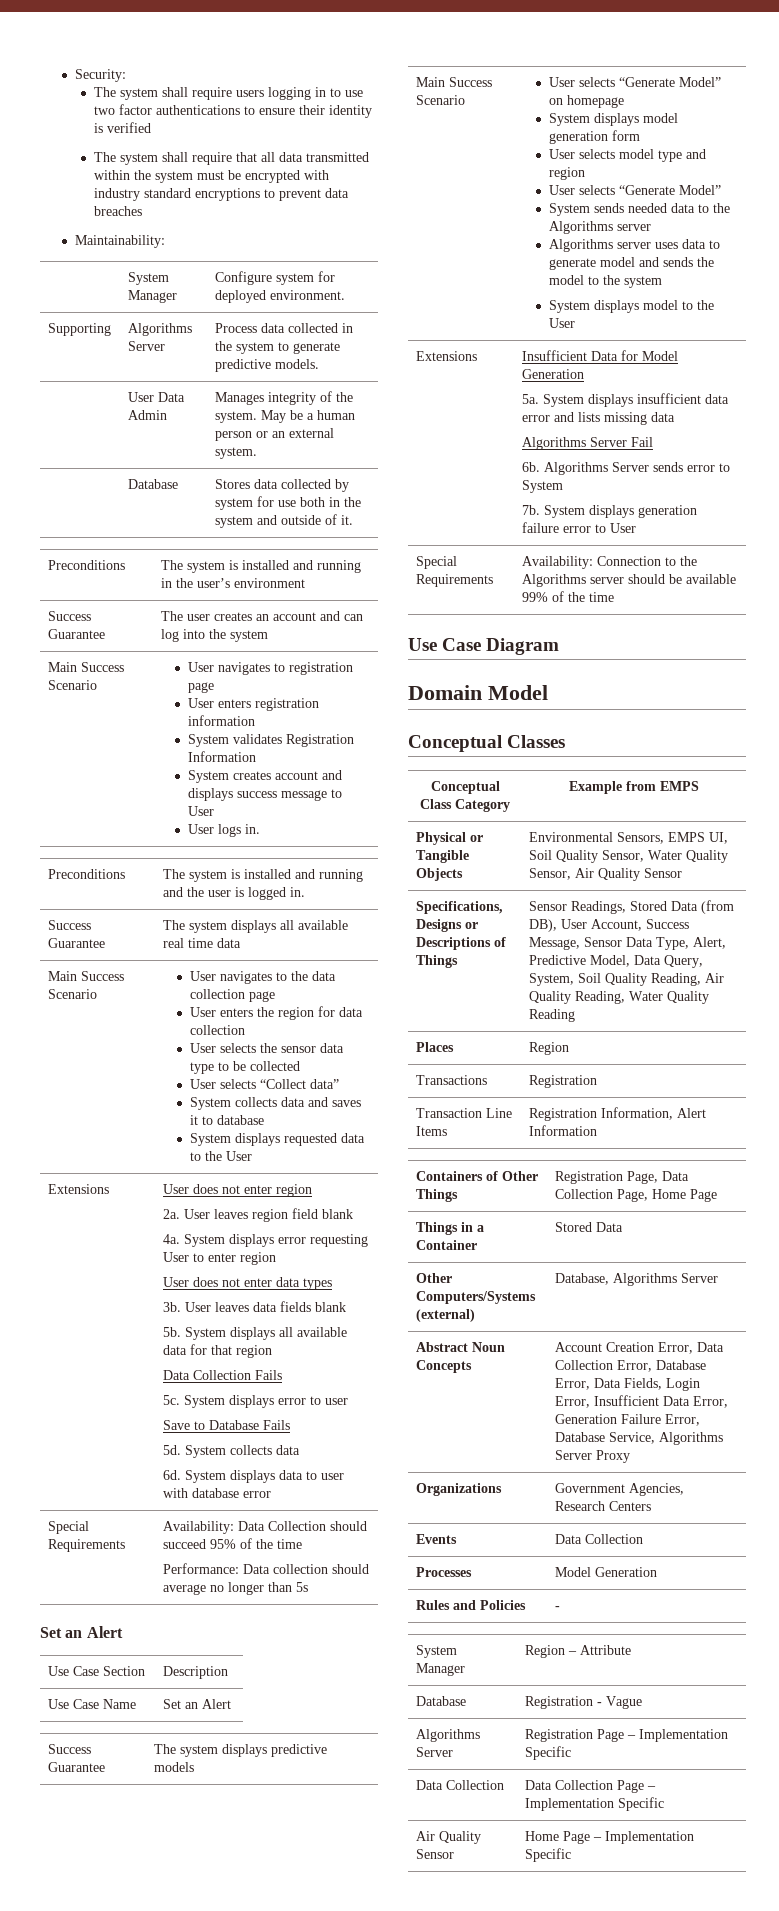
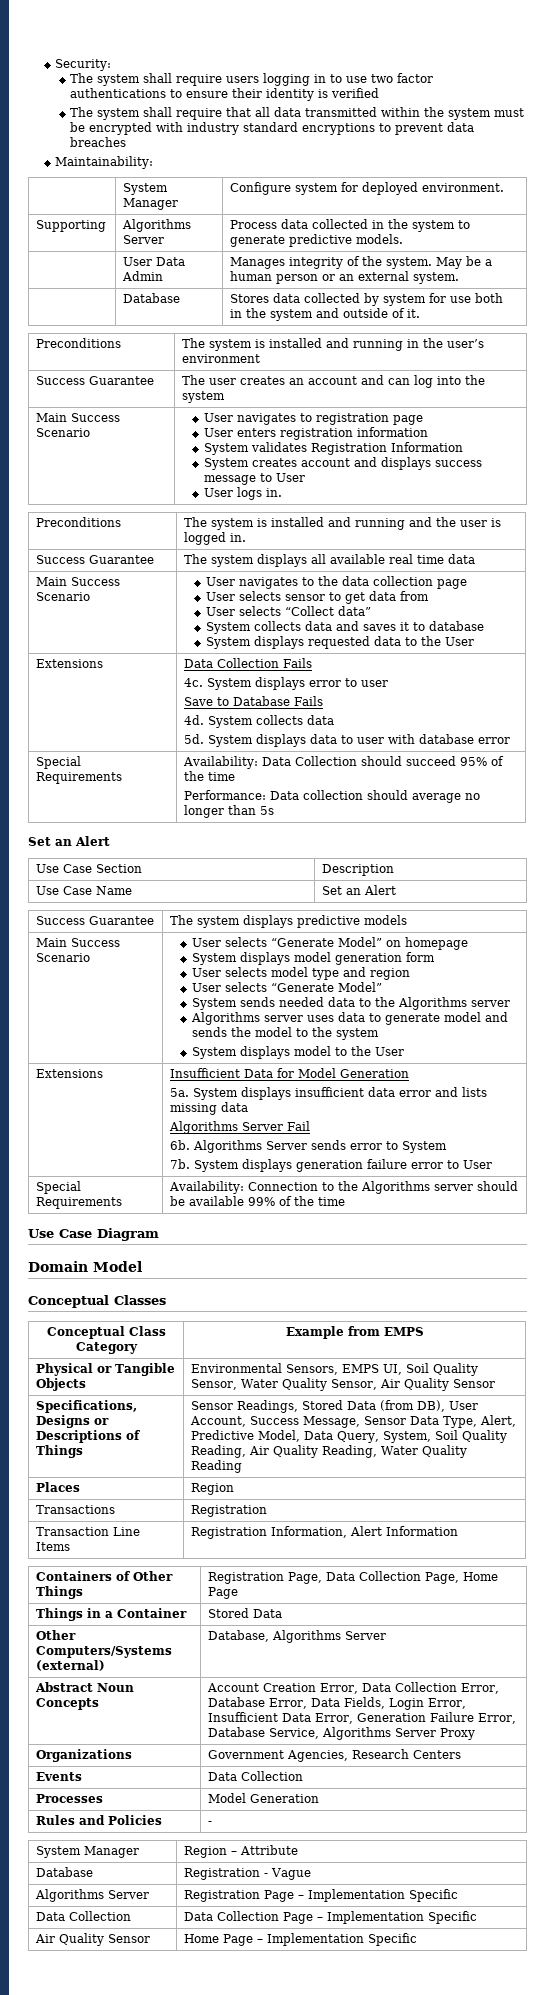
[219,1006,363,1020] [189,1025,245,1035] [189,1043,344,1053] [189,1061,300,1074] enters the region for data collection // User selects the sensor data type to be collected -> [238,591,429,604] selects sensor to get data from
[163,1184,313,1197] [163,1208,354,1222] [163,1234,369,1247] [163,1252,277,1265] [163,1277,333,1290] [163,1301,347,1312] [163,1327,348,1340] [163,1344,273,1358] User does not enter region // 2a. User leaves region field blank // 4a. System displays error requesting User to enter region // User does not enter data types // 3b. User leaves data fields blank // 5b. System displays all available data for that region // -> (104, 663) none
[163,1395,181,1405] 5c. -> [184,678,204,687] 4c.
[163,1445,182,1455] 5d. -> [184,715,205,725] 4d.
[163,1470,182,1480] 6d. -> [184,734,205,744] 5d.

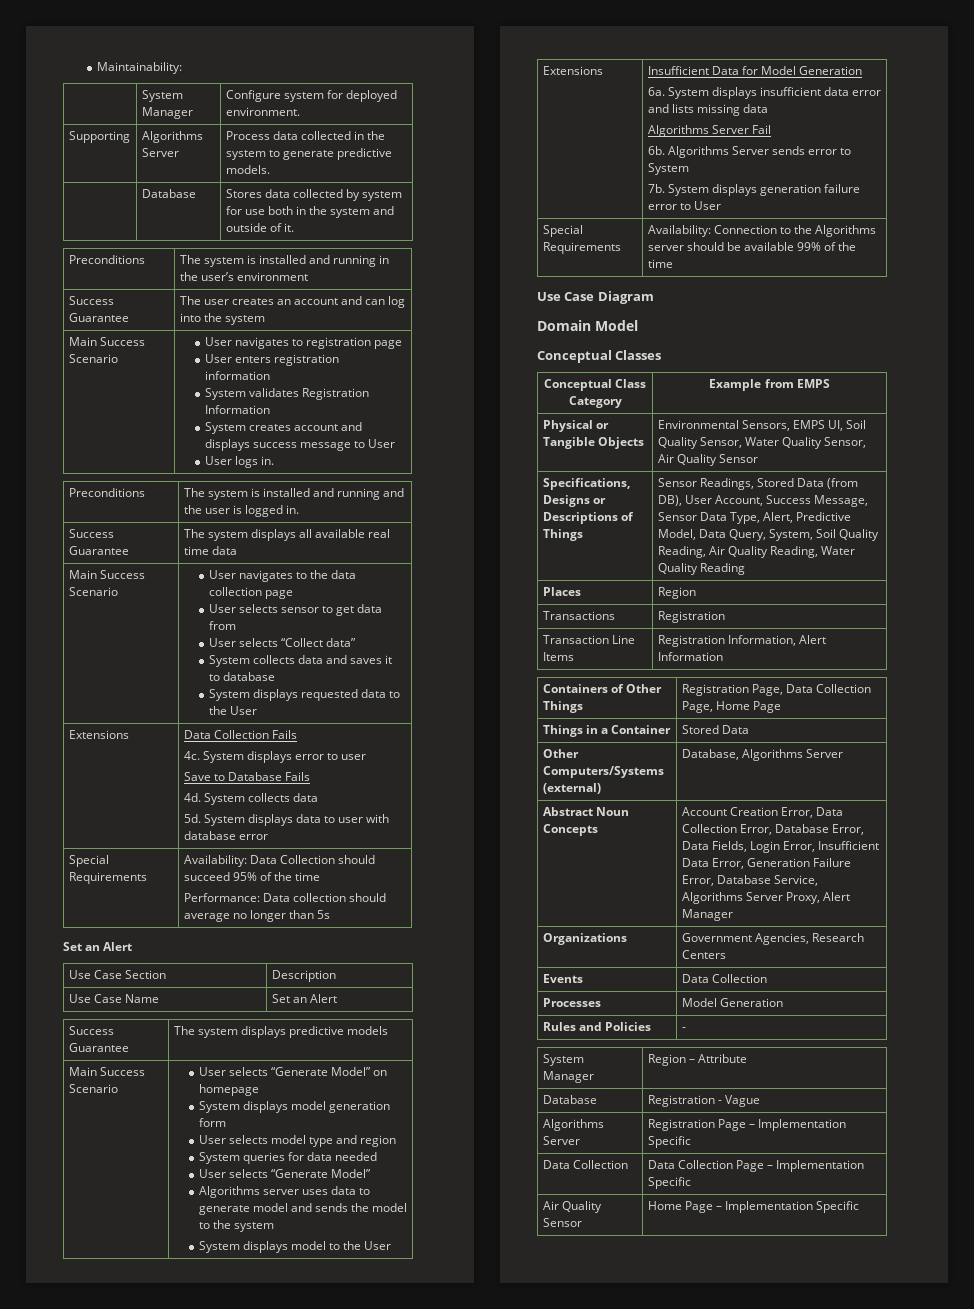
[55,59,112,71] [70,73,434,86] [70,88,380,101] [70,107,525,120] [70,122,475,135] [70,137,127,147] Security: // The system shall require users logging in to use two factor authentications to ensure their identity is verified // The system shall require that all data transmitted within the system must be encrypted with industry standard encryptions to prevent data breaches // -> (96, 68) none
[123,257,186,266] [122,271,164,281] [230,256,493,269] [230,271,460,284] // | User Data Admin | Manages integrity of the system. May be a human person or an external system. -> (270, 169) none
[191,982,382,992] [191,997,510,1010] // User selects “Generate Model” // System sends needed data to the Algorithms server -> [198,1152,378,1164] [198,1169,372,1178] // System queries for data needed // User selects “Generate Model”
[170,1088,190,1097] 5a. -> [647,87,665,96] 6a.
[440,1728,476,1740] Proxy -> [785,892,850,904] [681,909,733,921] Proxy, Alert Manager

